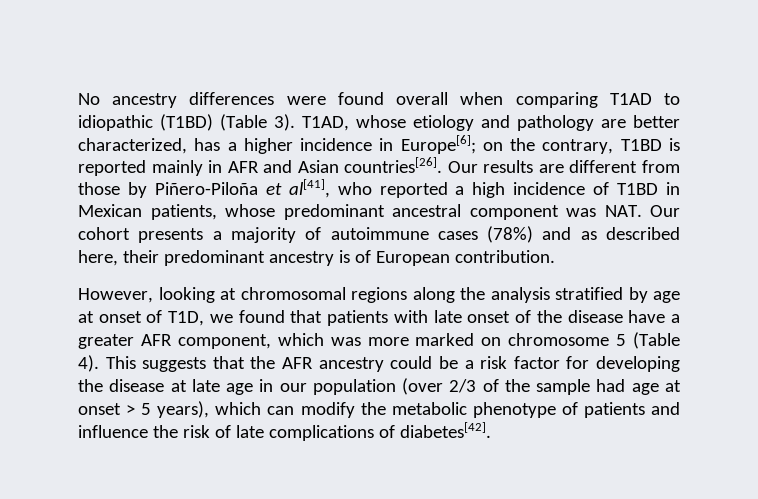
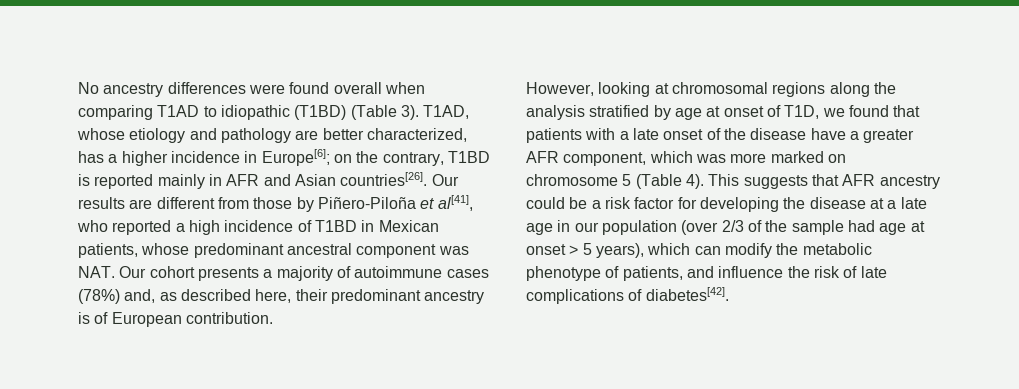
[542,227,572,240] and -> [124,289,156,303] and,
(428, 316) none -> [619,131,629,140] a
[250,356,276,369] the -> (839, 180) none
(187, 386) none -> [887,200,897,209] a
[583,402,645,418] patients -> [622,266,683,281] patients,

